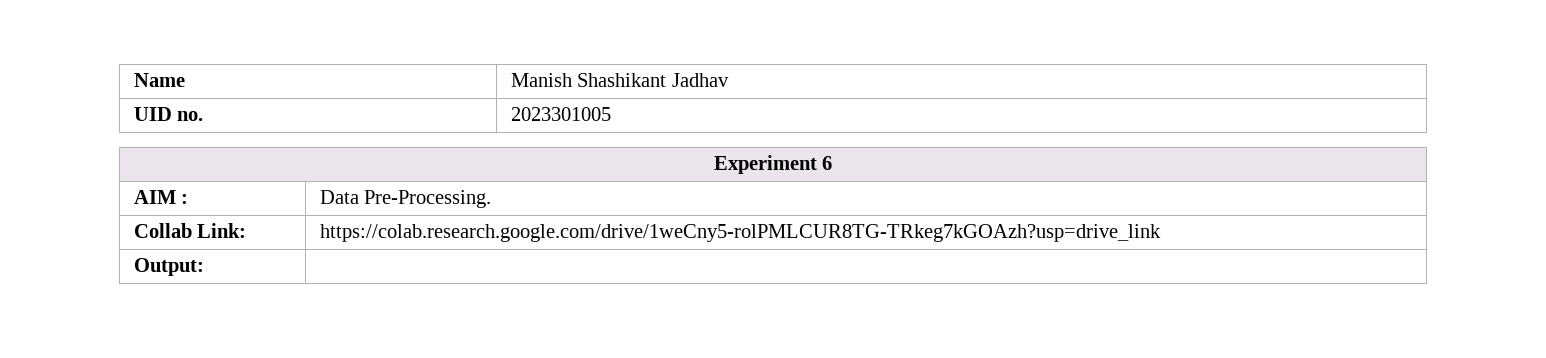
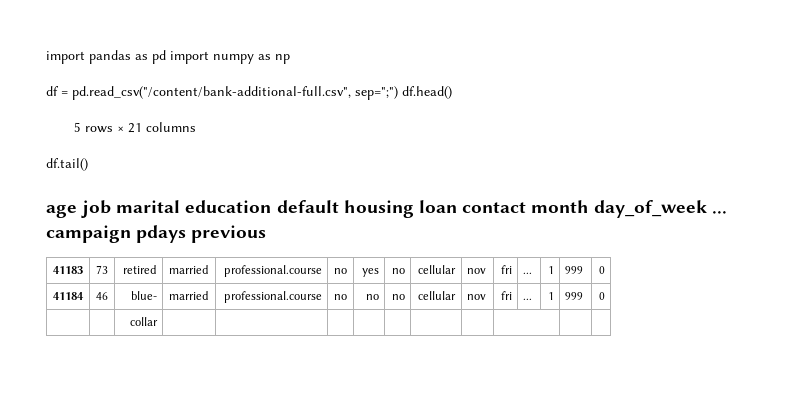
[133,73,185,87] [510,73,729,87] [133,107,204,121] [510,107,611,121] [713,155,833,174] [133,190,189,204] [319,190,492,208] [133,223,247,238] [319,224,1161,242] [133,258,204,276] Name | Manish Shashikant Jadhav // UID no. | 2023301005 // Experiment 6 // AIM : | Data Pre-Processing. // Collab Link: | https://colab.research.google.com/drive/1weCny5-rolPMLCUR8TG-TRkeg7kGOAzh?usp=drive_link // Output: -> [46,50,290,64] [46,86,452,100] [73,122,196,133] [46,158,88,171] [46,200,728,218] [46,225,267,243] [53,266,83,274] [96,265,108,274] [122,265,157,274] [169,265,209,274] [223,265,322,277] [334,268,347,274] [361,268,379,277] [391,268,405,274] [417,265,456,274] [467,268,487,274] [500,265,512,274] [523,272,533,274] [547,266,554,274] [565,266,584,274] [598,266,605,274] [53,292,84,300] [96,292,108,300] [130,291,157,300] [169,291,209,300] [223,291,322,303] [334,294,347,300] [365,294,379,300] [391,294,405,300] [417,291,456,300] [467,294,487,300] [500,291,512,300] [523,298,533,300] [547,292,554,300] [565,292,584,300] [598,292,605,300] [129,317,158,326] import pandas as pd import numpy as np // df = pd.read_csv("/content/bank-additional-full.csv", sep=";") df.head() // 5 rows × 21 columns // df.tail() // age job marital education default housing loan contact month day_of_week ... campaign pdays previous // 41183 | 73 | retired | married | professional.course | no | yes | no | cellular | nov | fri | ... | 1 | 999 | 0 // 41184 | 46 | blue- | married | professional.course | no | no | no | cellular | nov | fri | ... | 1 | 999 | 0 // | | collar | | | | | | | | |

